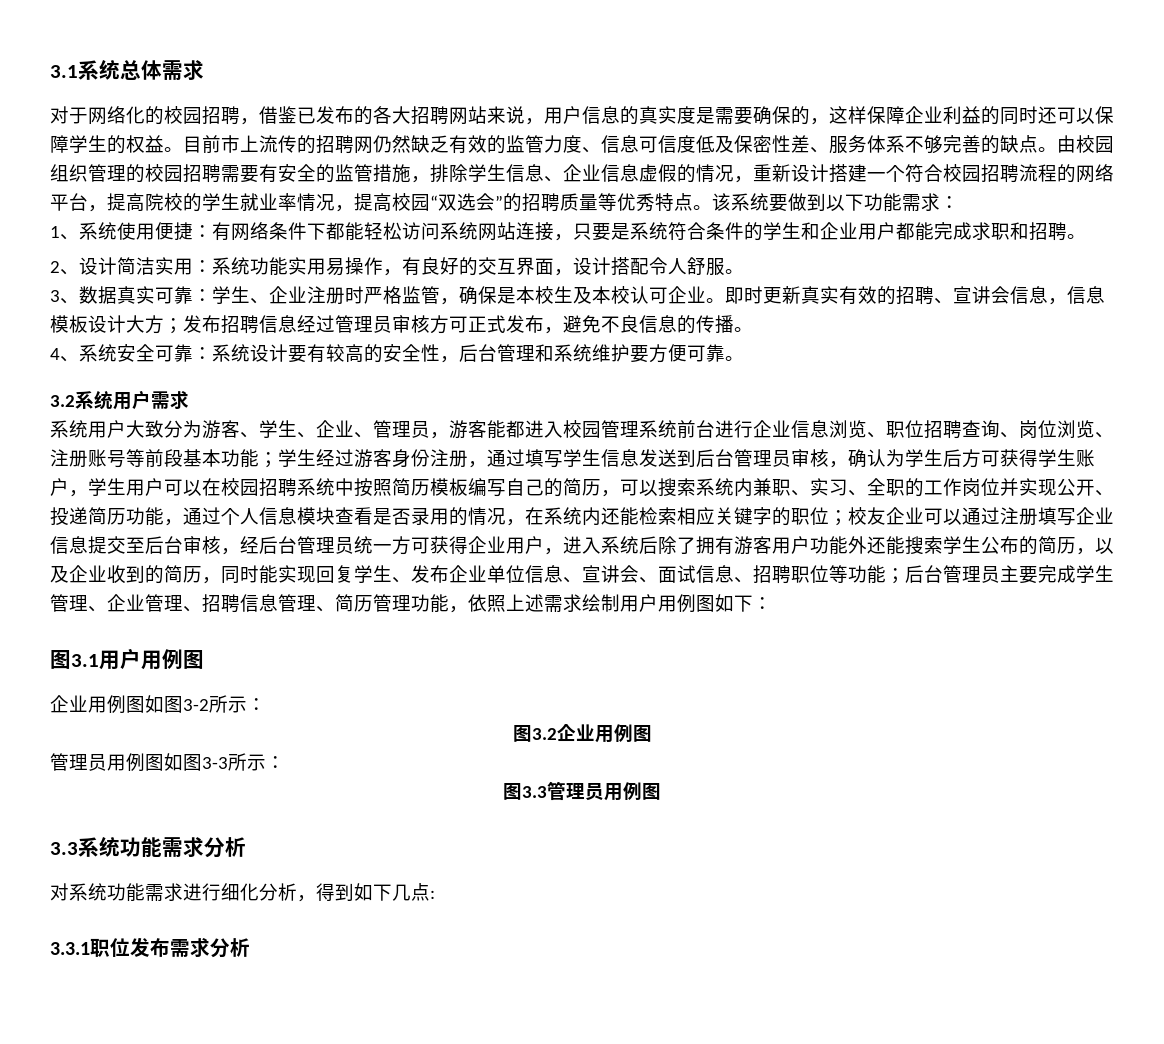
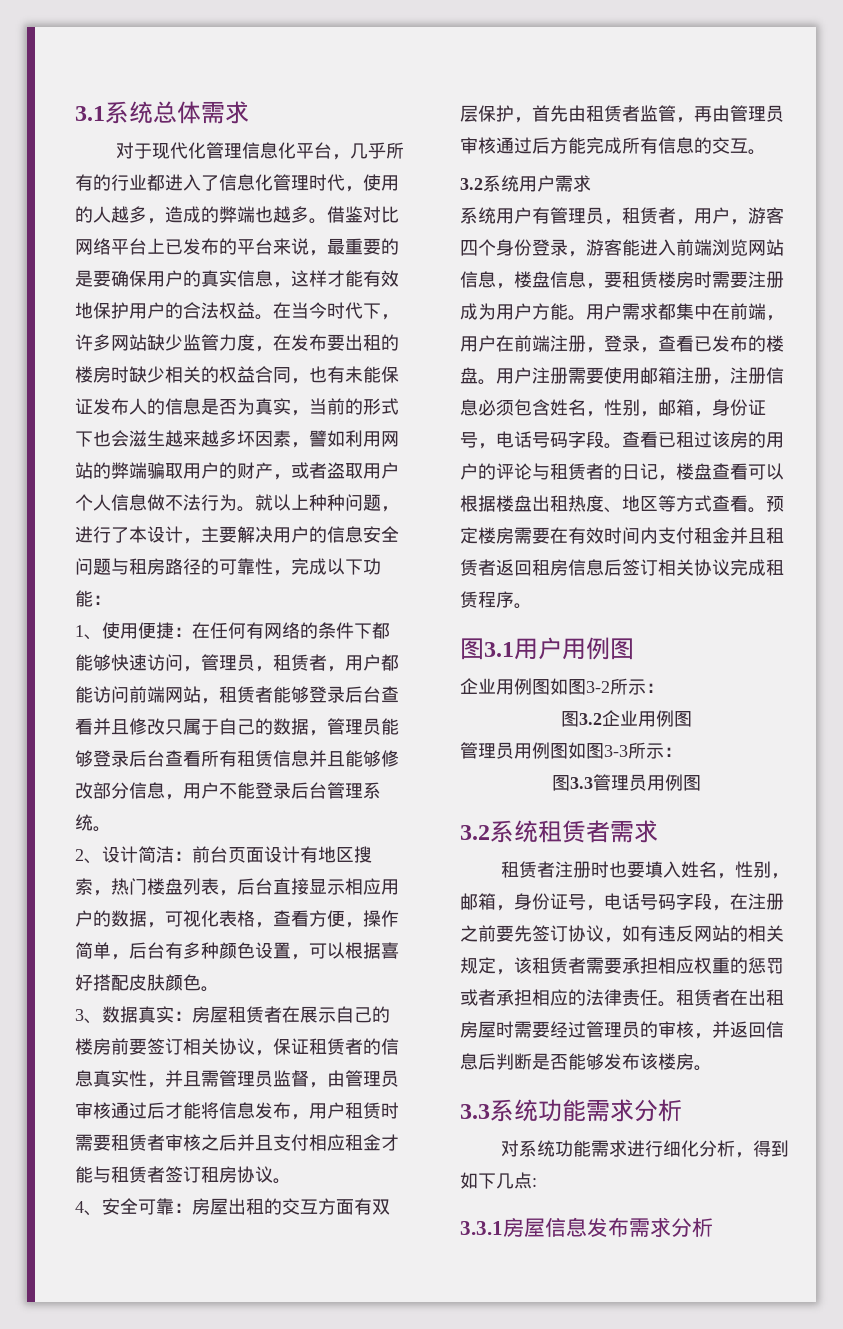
[88,106,1114,125] [50,135,1114,154] [50,164,1114,183] [50,193,826,212] 网络化的校园招聘，借鉴已发布的各大招聘网站来说，用户信息的真实度是需要确保的，这样保障企业利益的同时还可以保障学生的权益。目前市上流传的招聘网仍然缺乏有效的监管力度、信息可信度低及保密性差、服务体系不够完善的缺点。由校园组织管理的校园招聘需要有安全的监管措施，排除学生信息、企业信息虚假的情况，重新设计搭建一个符合校园招聘流程的网络平台，提高院校的学生就业率情况，提高校园“双选会”的招聘质量等优秀特点。该系统要做到 -> [152,142,405,160] [75,174,399,192] [75,206,399,224] [75,238,399,256] [75,270,399,288] [75,302,399,320] [75,334,399,352] [75,366,399,384] [75,398,399,416] [75,430,399,448] [75,462,399,480] [75,494,399,512] [75,526,399,544] [75,558,327,576] 现代化管理信息化平台，几乎所有的行业都进入了信息化管理时代，使用的人越多，造成的弊端也越多。借鉴对比网络平台上已发布的平台来说，最重要的是要确保用户的真实信息，这样才能有效地保护用户的合法权益。在当今时代下，许多网站缺少监管力度，在发布要出租的楼房时缺少相关的权益合同，也有未能保证发布人的信息是否为真实，当前的形式下也会滋生越来越多坏因素，譬如利用网站的弊端骗取用户的财产，或者盗取用户个人信息做不法行为。就以上种种问题，进行了本设计，主要解决用户的信息安全问题与租房路径的可靠性，完成
[902,193,940,211] 需求 -> (93, 598) none
[79,222,117,240] 系统 -> (102, 637) none
[212,222,1086,241] [50,257,744,276] [50,286,1105,305] [50,315,734,334] 有网络条件下都能轻松访问系统网站连接，只要是系统符合条件的学生和企业用户都能完成求职和招聘。 // 2、设计简洁实用：系统功能实用易操作，有良好的交互界面，设计搭配令人舒服。 // 3、数据真实可靠：学生、企业注册时严格监管，确保是本校生及本校认可企业。即时更新真实有效的招聘、宣讲会信息，信息模板设计大方；发布招聘信息经过管理员审核方可正式发布，避免不良信息的传播 -> [192,622,390,639] [75,654,399,672] [75,686,399,704] [75,718,399,736] [75,750,399,767] [75,782,381,800] [75,814,111,832] [75,846,372,864] [75,878,399,896] [75,910,399,928] [75,942,399,960] [75,974,219,992] [75,1006,390,1024] [75,1038,399,1056] [75,1070,399,1088] [75,1102,399,1120] [75,1134,399,1151] [75,1166,273,1183] 在任何有网络的条件下都能够快速访问，管理员，租赁者，用户都能访问前端网站，租赁者能够登录后台查看并且修改只属于自己的数据，管理员能够登录后台查看所有租赁信息并且能够修改部分信息，用户不能登录后台管理系统。 // 2、设计简洁：前台页面设计有地区搜索，热门楼盘列表，后台直接显示相应用户的数据，可视化表格，查看方便，操作简单，后台有多种颜色设置，可以根据喜好搭配皮肤颜色。 // 3、数据真实：房屋租赁者在展示自己的楼房前要签订相关协议，保证租赁者的信息真实性，并且需管理员监督，由管理员审核通过后才能将信息发布，用户租赁时需要租赁者审核之后并且支付相应租金才能与租赁者签订租房协议
[79,344,117,362] 系统 -> (102, 1213) none
[212,344,725,363] 系统设计要有较高的安全性，后台管理和系统维护要方便可靠 -> [192,1198,390,1215] [460,105,784,123] [460,137,748,154] 房屋出租的交互方面有双层保护，首先由租赁者监管，再由管理员审核通过后方能完成所有信息的交互
[126,420,1114,439] [50,449,1095,468] [50,478,1114,497] [50,507,1114,526] [50,536,1114,555] [50,565,1114,584] [50,594,772,613] 大致分为游客、学生、企业、管理员，游客能都进入校园管理系统前台进行企业信息浏览、职位招聘查询、岗位浏览、注册账号等前段基本功能；学生经过游客身份注册，通过填写学生信息发送到后台管理员审核，确认为学生后方可获得学生账户，学生用户可以在校园招聘系统中按照简历模板编写自己的简历，可以搜索系统内兼职、实习、全职的工作岗位并实现公开、投递简历功能，通过个人信息模块查看是否录用的情况，在系统内还能检索相应关键字的职位；校友企业可以通过注册填写企业信息提交至后台审核，经后台管理员统一方可获得企业用户，进入系统后除了拥有游客用户功能外还能搜索学生公布的简历，以及企业收到的简历，同时能实现回复学生、发布企业单位信息、宣讲会、面试信息、招聘职位等功能；后台管理员主要完成学生管理、企业管理、招聘信息管理、简历管理功能，依照上述需求绘制用户用例图如下： -> [532,207,784,225] [460,239,784,257] [460,271,784,289] [460,303,784,321] [460,335,784,353] [460,367,784,385] [460,399,766,417] [460,431,784,449] [460,463,784,481] [460,495,784,513] [460,527,784,544] [460,559,784,576] [460,591,532,609] 有管理员，租赁者，用户，游客四个身份登录，游客能进入前端浏览网站信息，楼盘信息，要租赁楼房时需要注册成为用户方能。用户需求都集中在前端，用户在前端注册，登录，查看已发布的楼盘。用户注册需要使用邮箱注册，注册信息必须包含姓名，性别，邮箱，身份证号，电话号码字段。查看已租过该房的用户的评论与租赁者的日记，楼盘查看可以根据楼盘出租热度、地区等方式查看。预定楼房需要在有效时间内支付租金并且租赁者返回租房信息后签订相关协议完成租赁程序。
(661, 791) none -> [460,820,658,843] [501,861,790,879] [460,893,784,911] [460,925,784,943] [460,957,784,975] [460,989,784,1007] [460,1021,784,1039] [460,1053,712,1071] // 3.2系统租赁者需求 // 租赁者注册时也要填入姓名，性别，邮箱，身份证号，电话号码字段，在注册之前要先签订协议，如有违反网站的相关规定，该租赁者需要承担相应权重的惩罚或者承担相应的法律责任。租赁者在出租房屋时需要经过管理员的审核，并返回信息后判断是否能够发布该楼房。
[90,938,130,957] 职位 -> [503,1217,587,1237] 房屋信息

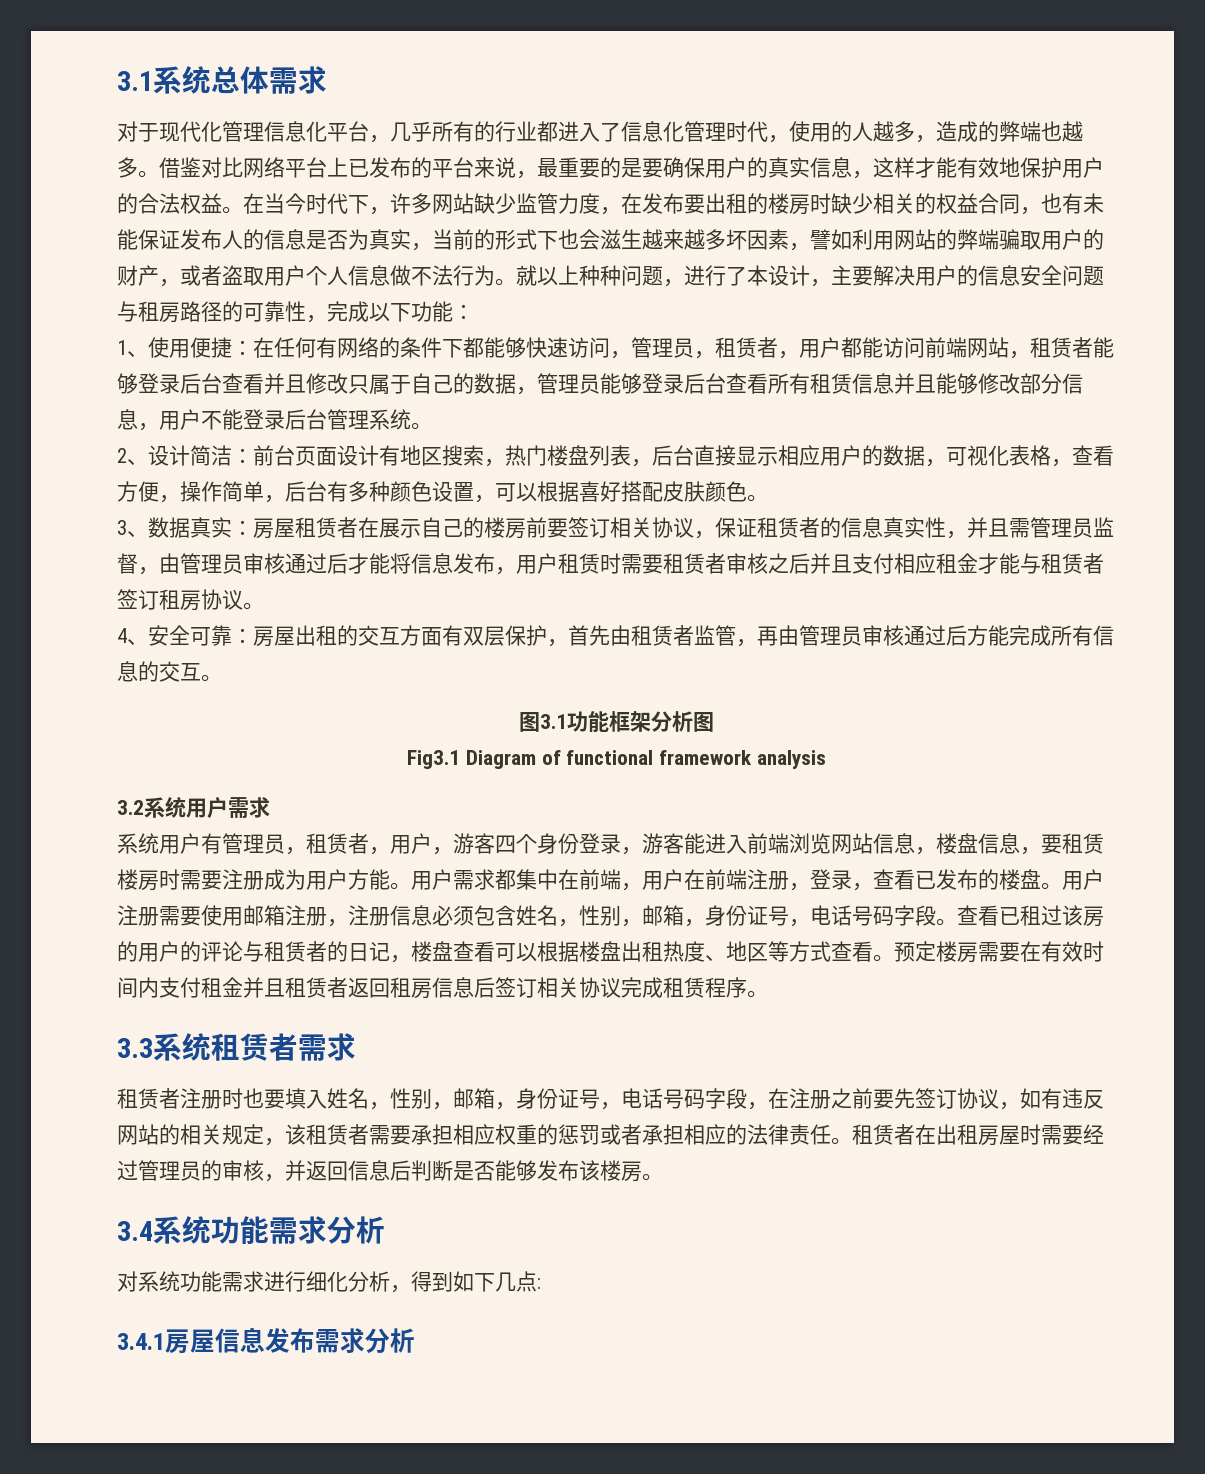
(766, 152) none -> [519,711,714,732] [407,750,826,769] // 图3.1功能框架分析图 // Fig3.1 Diagram of functional framework analysis
[460,637,634,660] [460,678,664,695] [560,710,692,727] [460,742,682,759] [551,774,701,791] [460,825,490,840] 图3.1用户用例图 // 企业用例图如图3-2所示： // 图3.2企业用例图 // 管理员用例图如图3-3所示： // 图3.3管理员用例图 // 3.2 -> [117,1038,153,1058] 3.3
[460,1104,490,1119] 3.3 -> [117,1221,153,1241] 3.4
[460,1221,503,1235] 3.3.1 -> [117,1333,165,1350] 3.4.1

